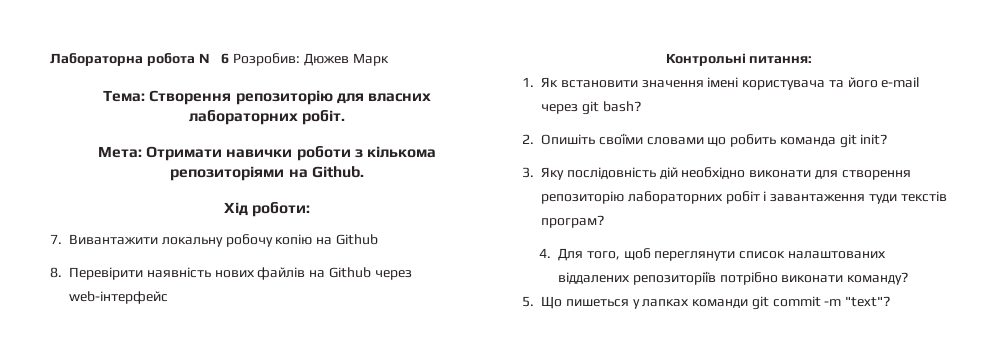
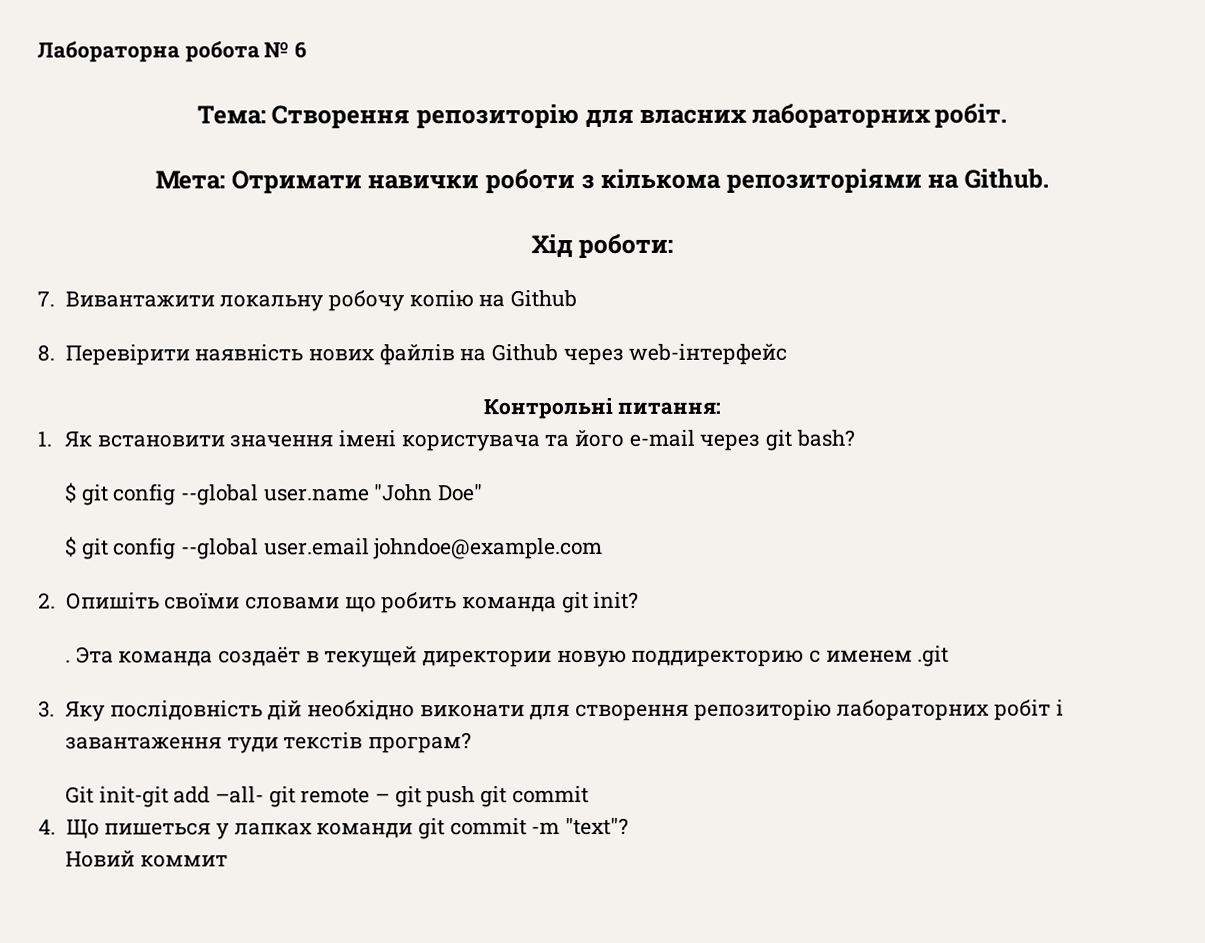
[233,53,389,66] Розробив: Дюжев Марк -> (308, 50) none
(641, 106) none -> [65,482,484,506] [65,536,604,560] // $ git config --global user.name "John Doe" // $ git config --global user.email johndoe@example.com
(888, 139) none -> [65,645,950,668] // . Эта команда создаёт в текущей директории новую поддиректорию с именем .git
[539,248,887,261] [558,271,909,285] [522,296,534,307] 4. Для того, щоб переглянути список налаштованих віддалених репозиторіїв потрібно виконати команду? // 5. -> [65,786,589,808] [38,819,56,835] Git init-git add –all- git remote – git push git commit // 4.
(891, 301) none -> [65,850,228,868] // Новий коммит

